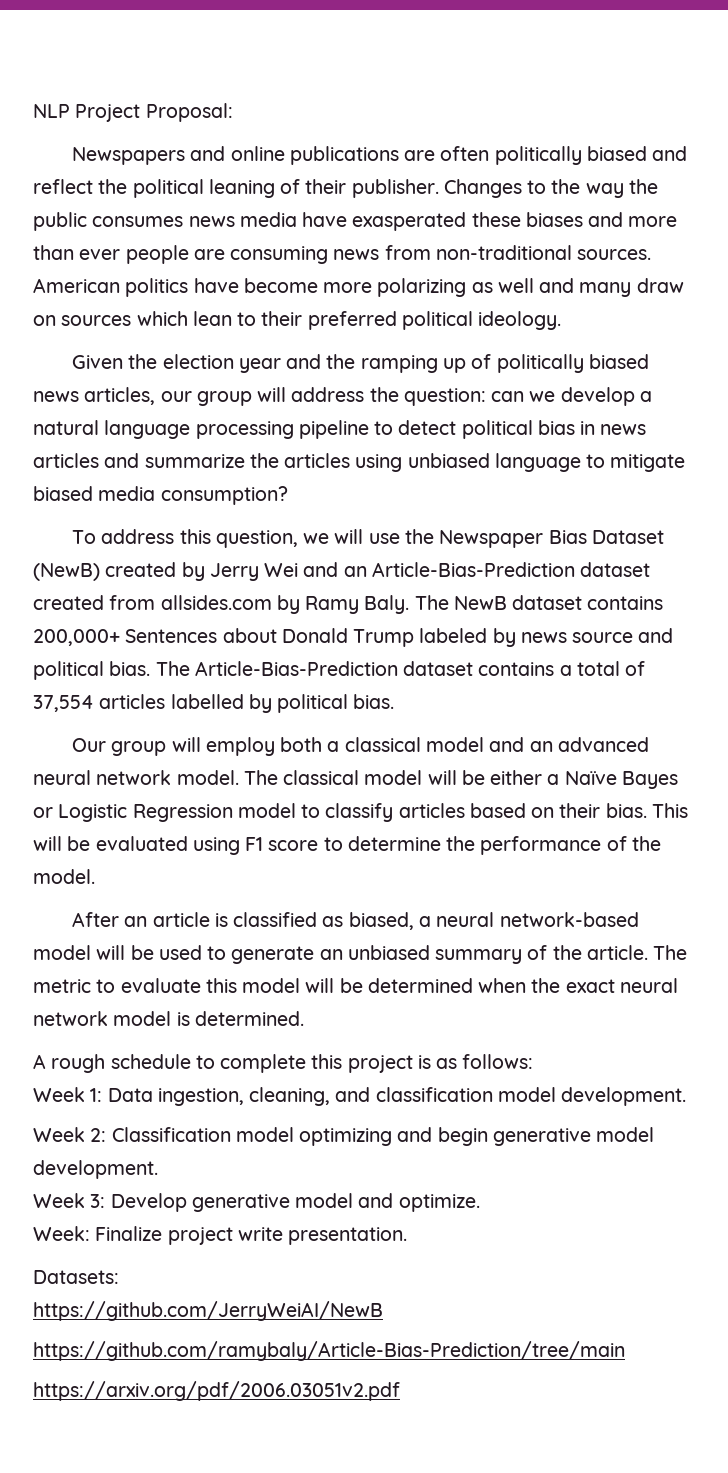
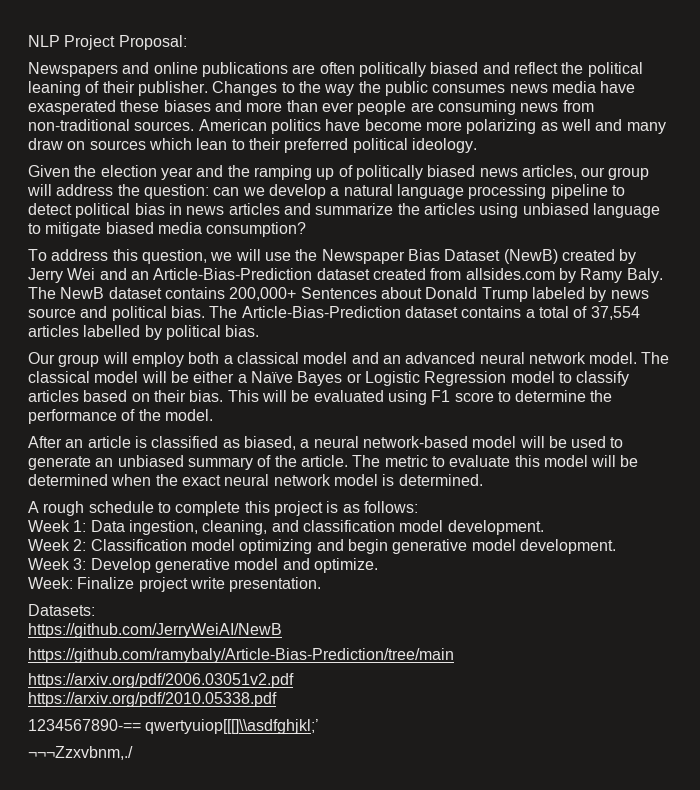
(400, 1391) none -> [28,692,277,707] [28,719,320,734] [28,746,133,760] // https://arxiv.org/pdf/2010.05338.pdf // 1234567890-== qwertyuiop[[[]\\asdfghjkl;’ // ¬¬¬Zzxvbnm,./

